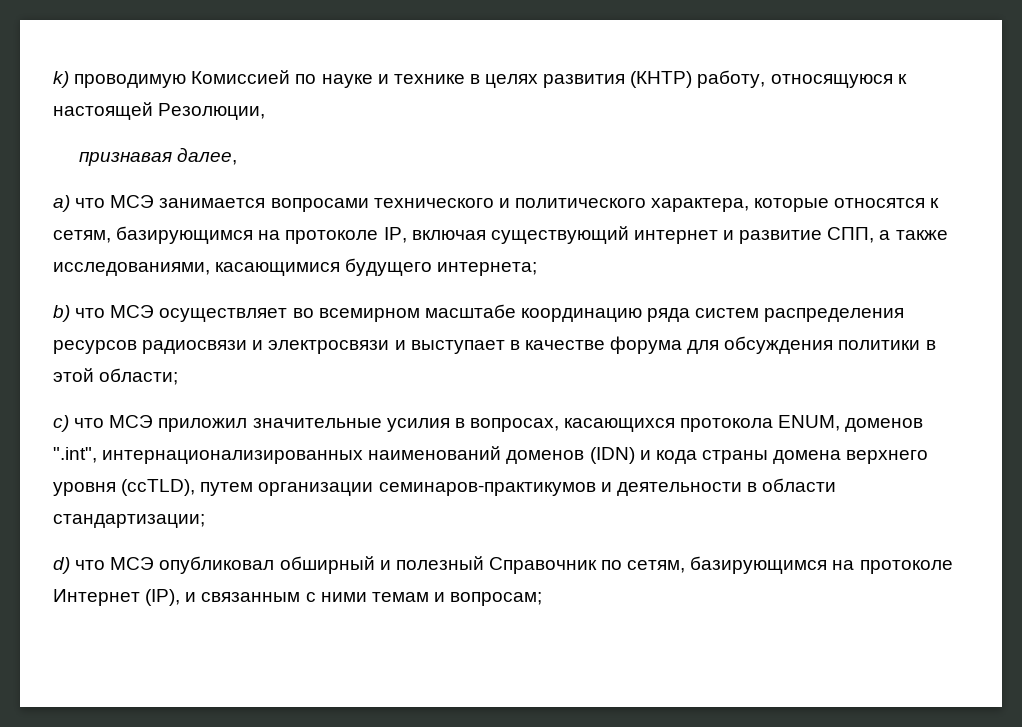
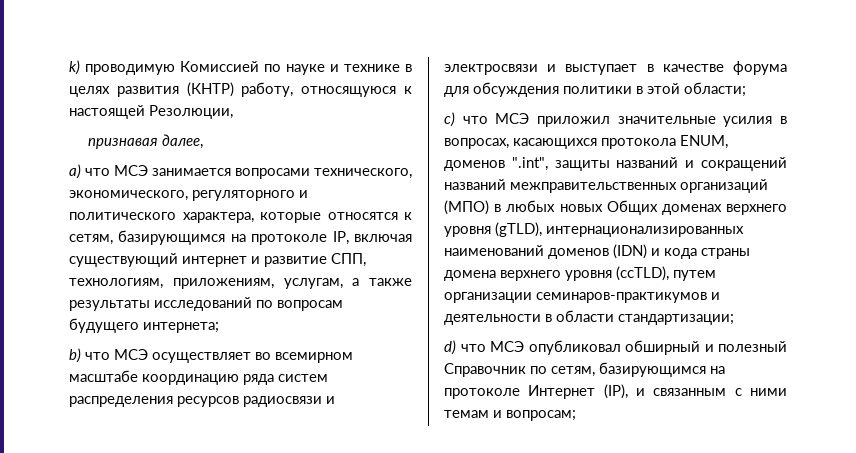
[373,198,494,208] технического -> [314,168,412,179] [69,190,295,201] технического, экономического, регуляторного
[879,230,948,240] [53,262,341,276] а также исследованиями, касающимися -> [69,278,412,289] [69,297,343,311] технологиям, приложениям, услугам, а также результаты исследований по вопросам
(97, 455) none -> [554,157,787,171] [444,179,768,193] [444,200,787,215] [444,222,542,237] защиты названий и сокращений названий межправительственных организаций (МПО) в любых новых Общих доменах верхнего уровня (gTLD),

